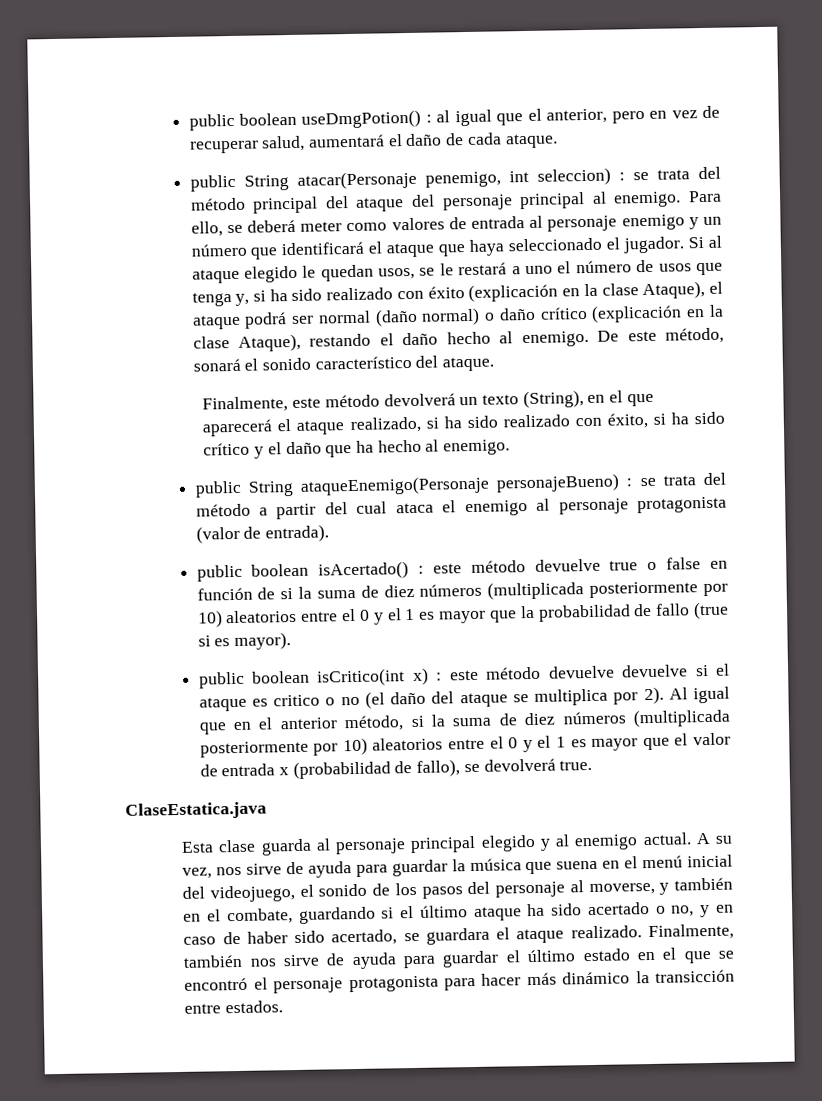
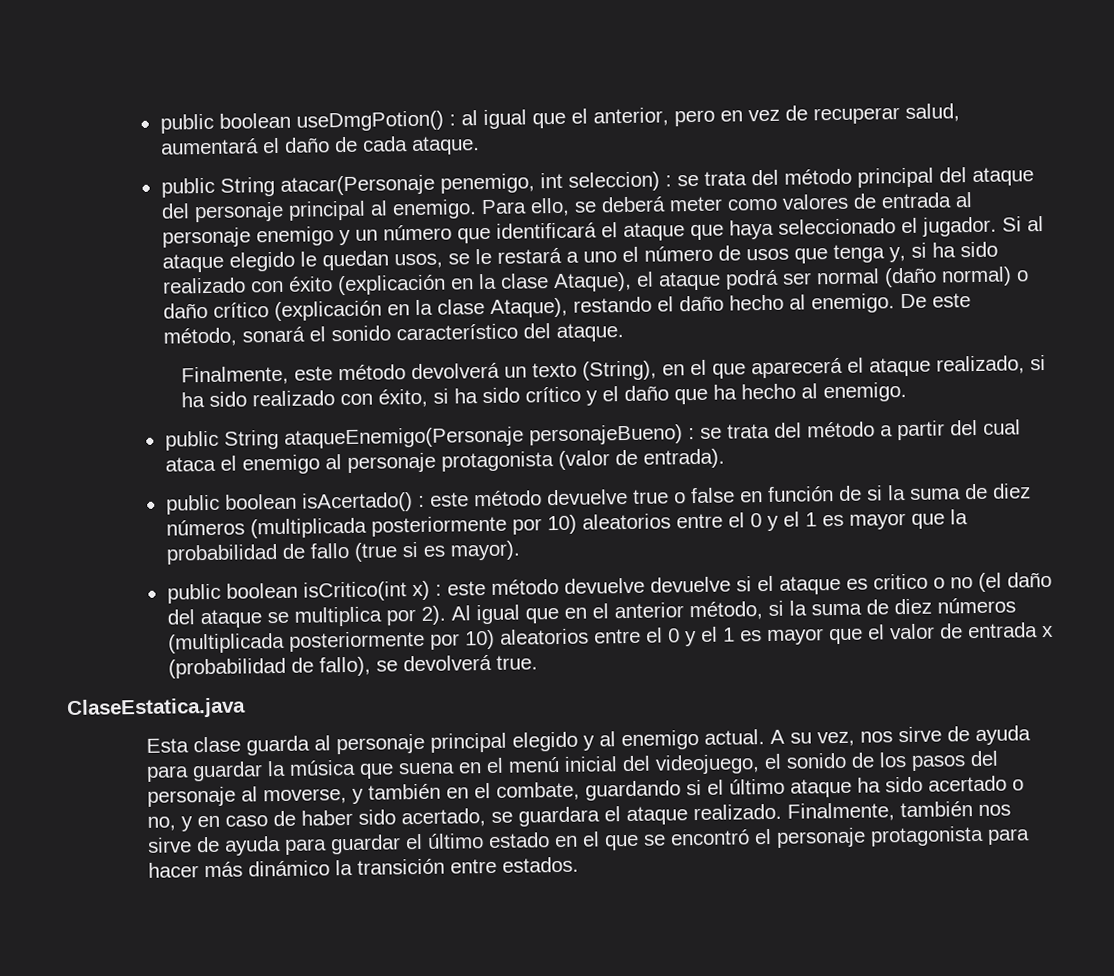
[655,969,736,983] transicción -> [357,858,446,875] transición

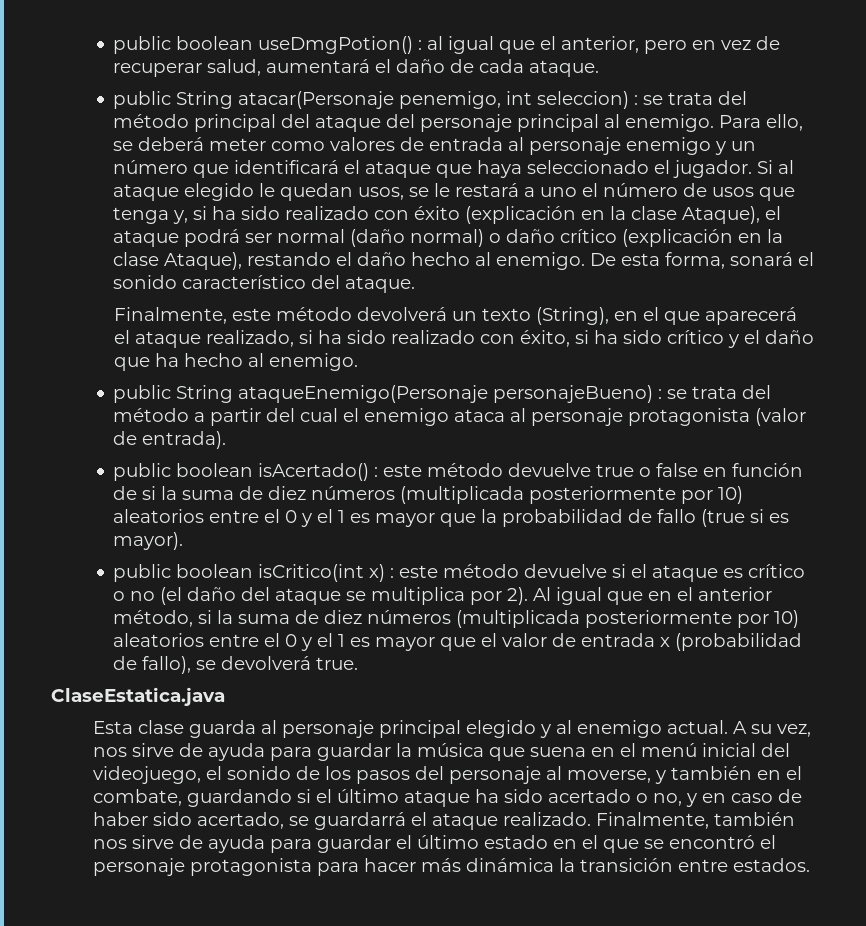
[931,293,971,308] [162,327,237,347] este método, -> [621,252,726,269] esta forma,
[164,456,216,472] ataca -> (339, 415) none
(320, 464) none -> [454,409,506,422] ataca
[649,576,731,593] devuelve -> (608, 571) none
[872,573,928,590] critico -> [748,564,806,578] crítico
[518,806,601,827] guardara -> [313,812,406,830] guardarrá
[248,860,331,877] dinámico -> [465,858,554,872] dinámica

